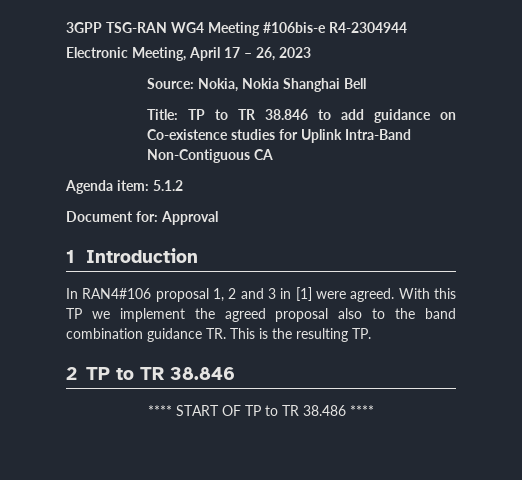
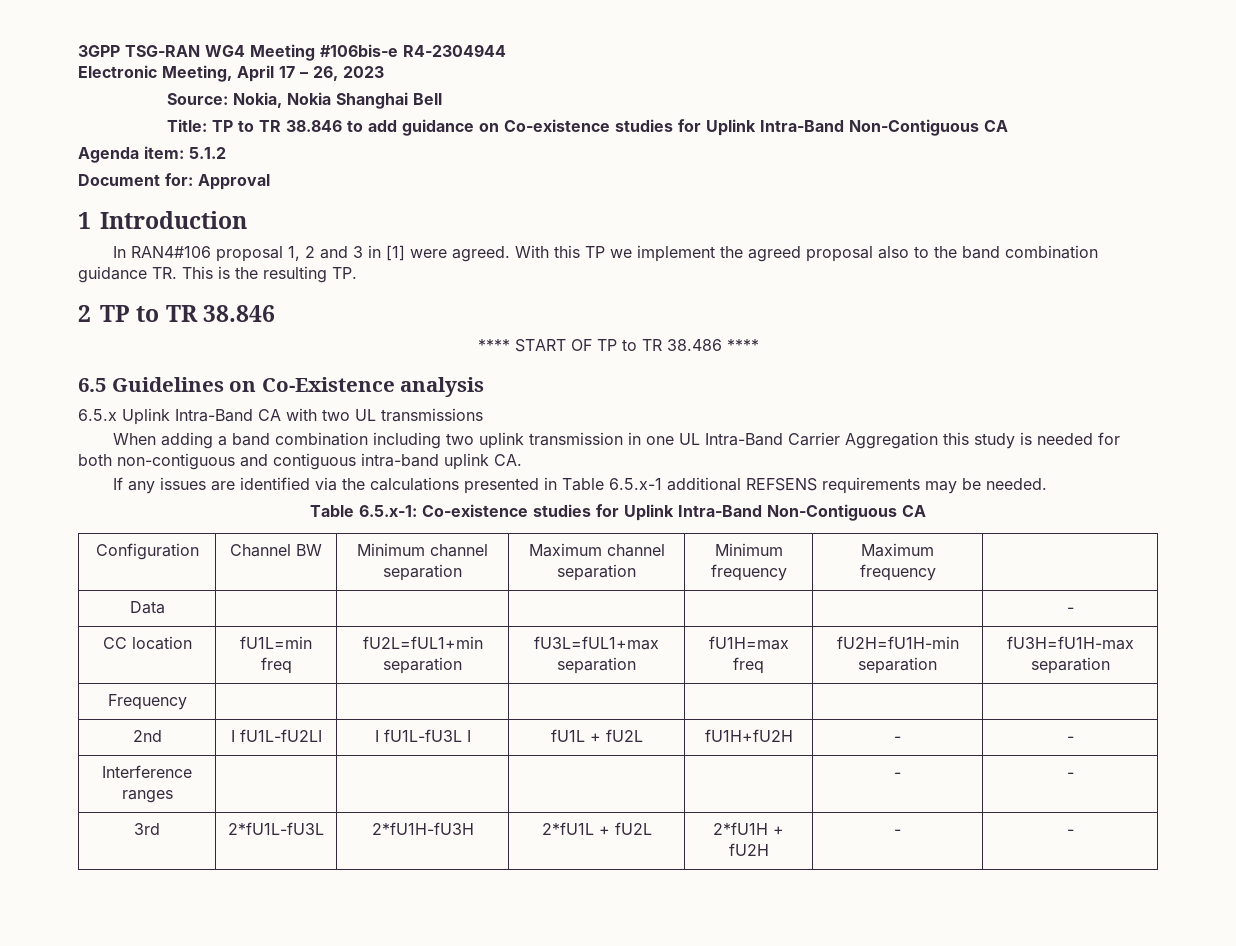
(374, 410) none -> [78,377,485,397] [78,408,483,425] [112,432,1120,449] [78,453,522,470] [112,477,1047,494] [310,504,926,521] [95,543,199,560] [230,544,322,557] [356,543,488,557] [382,564,462,581] [528,543,665,557] [557,564,636,581] [714,543,783,556] [710,564,787,581] [861,543,934,557] [859,564,936,581] [129,601,165,614] [1066,607,1074,613] [102,636,192,650] [240,636,312,649] [260,657,292,674] [362,636,483,649] [382,657,462,674] [534,636,659,650] [557,657,636,674] [708,636,789,650] [733,657,764,674] [836,636,959,649] [858,657,937,674] [1006,636,1134,650] [1030,657,1110,674] [107,694,187,710] [132,730,162,742] [230,729,322,742] [374,729,471,742] [550,729,643,742] [704,729,793,742] [894,736,901,742] [1066,736,1074,742] [102,765,192,778] [121,790,173,803] [894,772,901,778] [1066,772,1074,778] [134,823,160,835] [228,822,324,835] [371,822,474,835] [541,822,652,835] [713,822,784,835] [728,843,769,856] [894,829,901,835] [1066,829,1074,835] // 6.5 Guidelines on Co-Existence analysis // 6.5.x Uplink Intra-Band CA with two UL transmissions // When adding a band combination including two uplink transmission in one UL Intra-Band Carrier Aggregation this study is needed for both non-contiguous and contiguous intra-band uplink CA. // If any issues are identified via the calculations presented in Table 6.5.x-1 additional REFSENS requirements may be needed. // Table 6.5.x-1: Co-existence studies for Uplink Intra-Band Non-Contiguous CA // Configuration | Channel BW | Minimum channel separation | Maximum channel separation | Minimum frequency | Maximum frequency | // Data | | | | | | - // CC location | fU1L=min freq | fU2L=fUL1+min separation | fU3L=fUL1+max separation | fU1H=max freq | fU2H=fU1H-min separation | fU3H=fU1H-max separation // Frequency | | | | | | // 2nd | I fU1L-fU2LI | I fU1L-fU3L I | fU1L + fU2L | fU1H+fU2H | - | - // Interference ranges | | | | | - | - // 3rd | 2*fU1L-fU3L | 2*fU1H-fU3H | 2*fU1L + fU2L | 2*fU1H + fU2H | - | -

